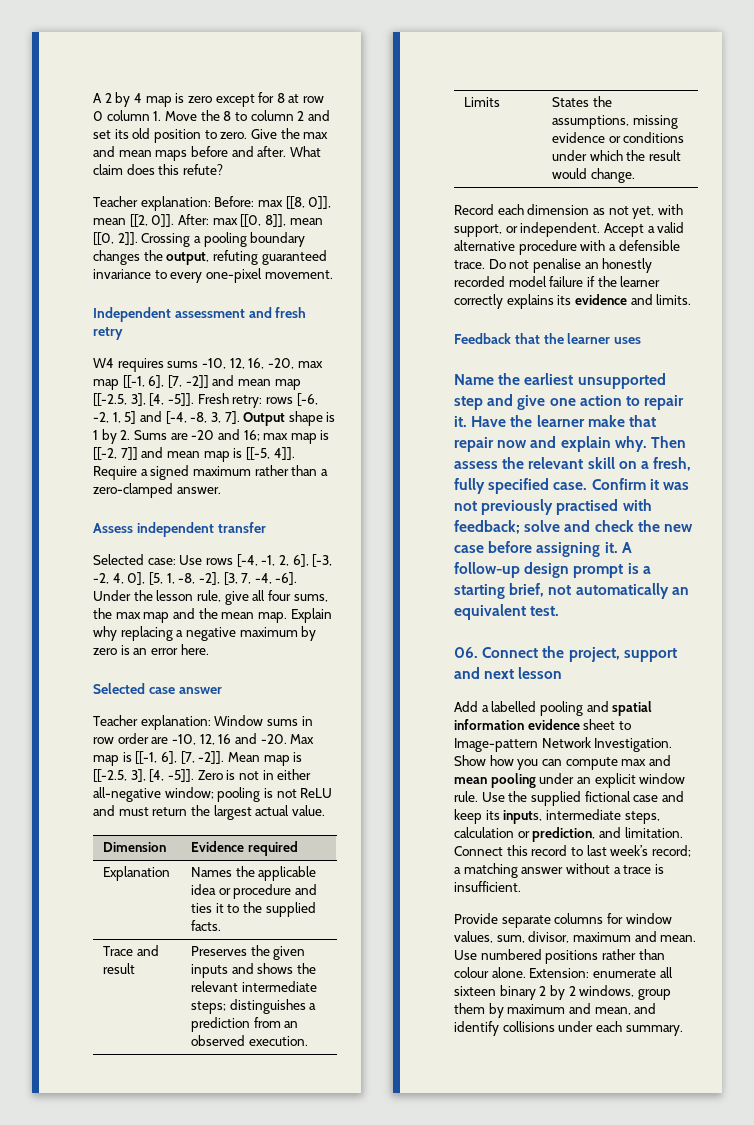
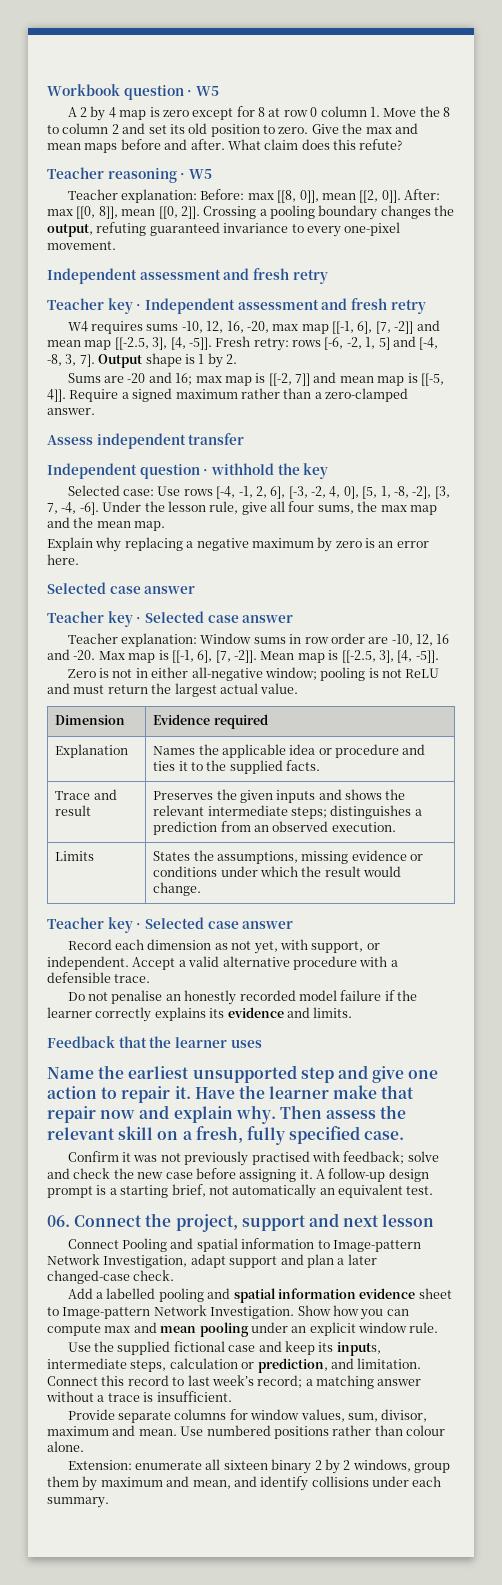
(93, 98) none -> [47,84,219,100] Workbook question · W5 //
(223, 169) none -> [47,167,212,183] // Teacher reasoning · W5
(123, 333) none -> [47,298,426,314] // Teacher key · Independent assessment and fresh retry
(131, 435) none -> (237, 359) //
(266, 527) none -> [47,463,329,479] // Independent question · withhold the key
(287, 617) none -> (166, 526) //
(222, 690) none -> [47,611,294,627] // Teacher key · Selected case answer
(194, 775) none -> (439, 656) //
(635, 175) none -> [47,917,294,933] // Teacher key · Selected case answer
(485, 264) none -> (151, 978) //
(588, 486) none -> (405, 1135) //
(563, 673) none -> [67,1238,421,1252] [47,1254,377,1268] [47,1270,175,1284] // Connect Pooling and spatial information to Image-pattern Network Investigation, adapt support and plan a later changed-case check.
(478, 796) none -> (439, 1327) //
(526, 972) none -> (84, 1446) //

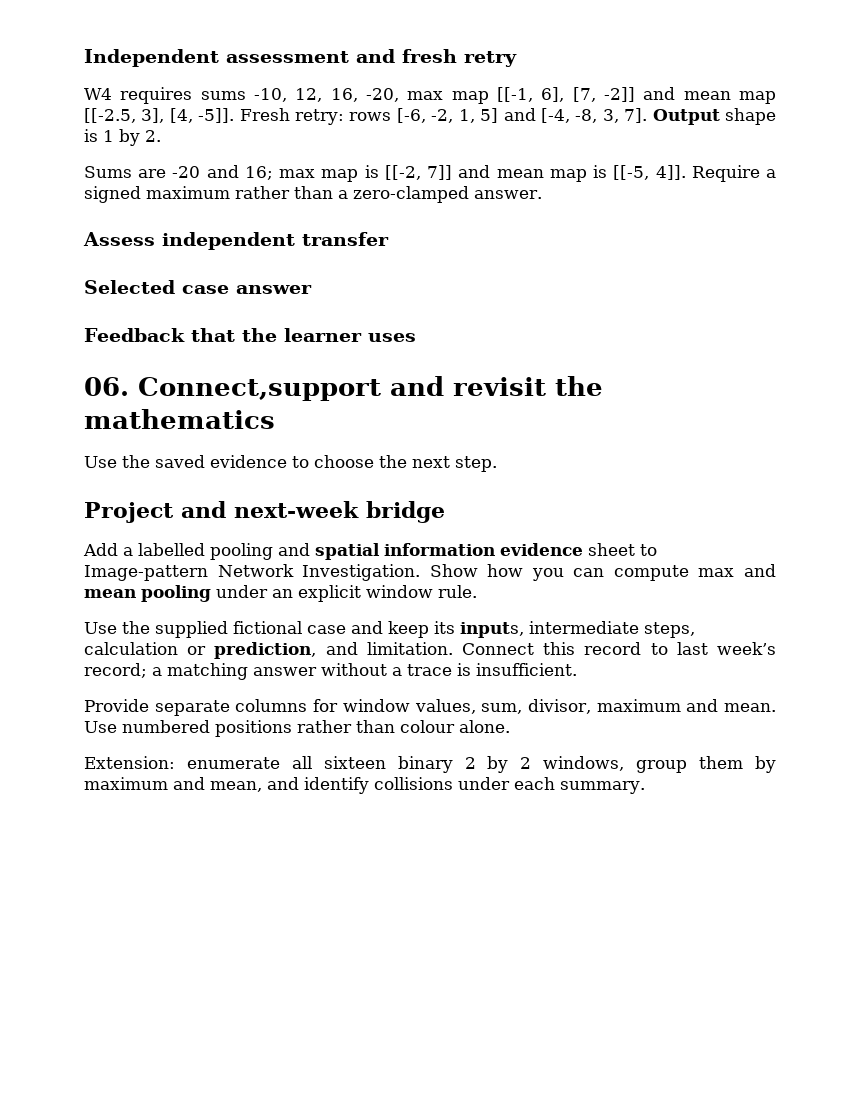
[47,84,219,100] [67,106,451,121] [47,123,418,137] [47,139,403,153] [47,167,212,183] [67,189,441,203] [47,205,455,220] [47,222,401,237] [47,241,116,250] [47,268,328,284] [47,298,142,314] Workbook question · W5 // A 2 by 4 map is zero except for 8 at row 0 column 1. Move the 8 to column 2 and set its old position to zero. Give the max and mean maps before and after. What claim does this refute? // Teacher reasoning · W5 // Teacher explanation: Before: max [[8, 0]], mean [[2, 0]]. After: max [[0, 8]], mean [[0, 2]]. Crossing a pooling boundary changes the output, refuting guaranteed invariance to every one-pixel movement. // Independent assessment and fresh retry // Teacher key · -> (84, 58) none
[47,463,329,479] [67,485,450,499] [47,501,437,515] [47,517,166,531] [47,537,429,552] [47,554,79,565] [47,582,196,594] [47,611,294,627] [67,633,450,647] [47,649,439,663] [67,667,440,681] [47,683,299,697] [55,715,126,725] [153,714,268,729] [55,744,129,758] [153,744,426,758] [153,760,321,774] [55,789,117,800] [55,805,92,816] [153,789,406,803] [153,805,422,819] [153,821,396,835] [55,851,95,861] [153,850,424,864] [153,866,402,877] [153,882,202,896] [47,917,294,933] [67,939,380,954] [47,956,398,970] [47,972,151,983] [67,990,418,1005] [47,1007,353,1022] Independent question · withhold the key // Selected case: Use rows [-4, -1, 2, 6], [-3, -2, 4, 0], [5, 1, -8, -2], [3, 7, -4, -6]. Under the lesson rule, give all four sums, the max map and the mean map. // Explain why replacing a negative maximum by zero is an error here. // Selected case answer // Teacher key · Selected case answer // Teacher explanation: Window sums in row order are -10, 12, 16 and -20. Max map is [[-1, 6], [7, -2]]. Mean map is [[-2.5, 3], [4, -5]]. // Zero is not in either all-negative window; pooling is not ReLU and must return the largest actual value. // Dimension | Evidence required // Explanation | Names the applicable idea or procedure and ties it to the supplied facts. // Trace and result | Preserves the given inputs and shows the relevant intermediate steps; distinguishes a prediction from an observed execution. // Limits | States the assumptions, missing evidence or conditions under which the result would change. // Teacher key · Selected case answer // Record each dimension as not yet, with support, or independent. Accept a valid alternative procedure with a defensible trace. // Do not penalise an honestly recorded model failure if the learner correctly explains its evidence and limits. -> [84,280,312,294] Selected case answer
[47,1065,439,1083] [47,1085,415,1103] [47,1105,407,1124] [47,1126,405,1145] [67,1151,439,1166] [47,1168,429,1182] [47,1184,434,1199] [47,1213,435,1232] [67,1238,421,1252] [47,1254,377,1268] [47,1270,175,1284] Name the earliest unsupported step and give one action to repair it. Have the learner make that repair now and explain why. Then assess the relevant skill on a fresh, fully specified case. // Confirm it was not previously practised with feedback; solve and check the new case before assigning it. A follow-up design prompt is a starting brief, not automatically an equivalent test. // 06. Connect the project, support and next lesson // Connect Pooling and spatial information to Image-pattern Network Investigation, adapt support and plan a later changed-case check. -> [84,376,603,401] [84,409,275,429] [84,455,497,472] [84,501,445,523] 06. Connect,support and revisit the mathematics // Use the saved evidence to choose the next step. // Project and next-week bridge

